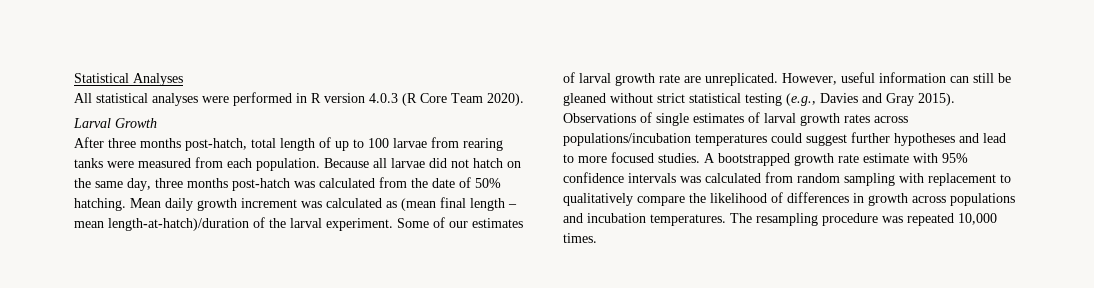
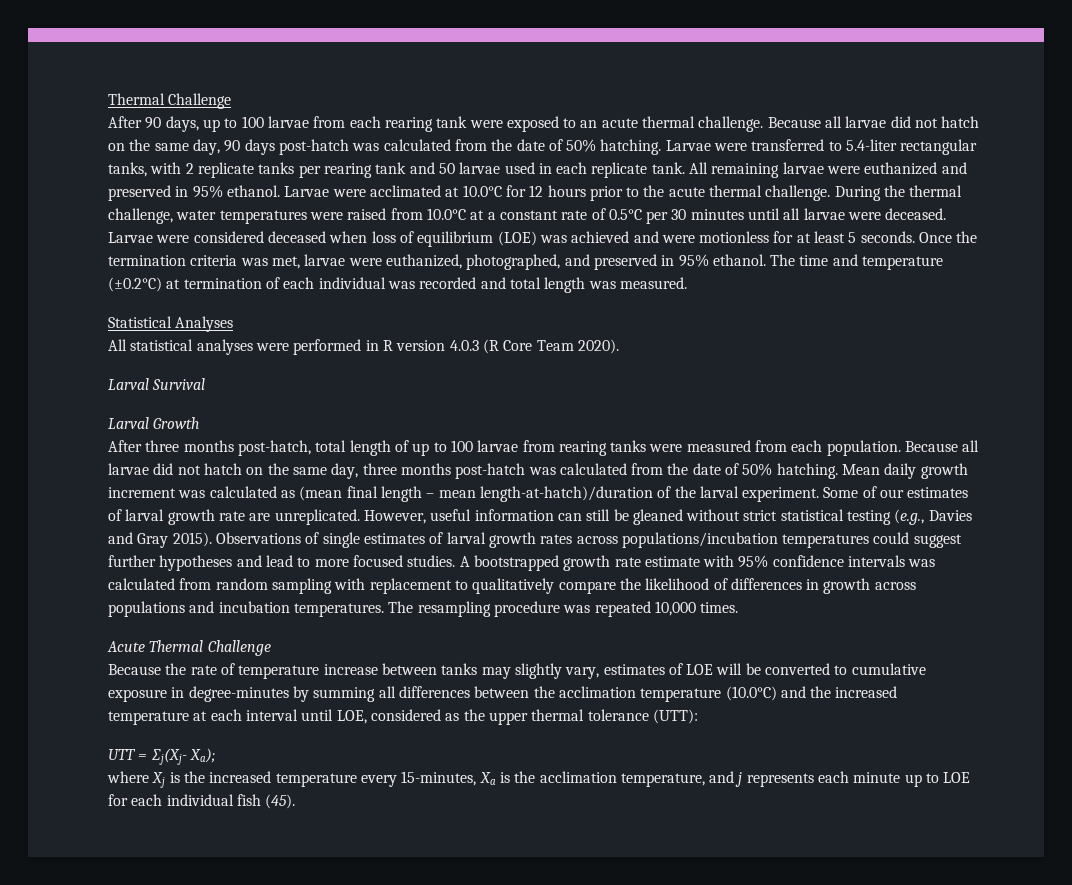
(74, 78) none -> [108,93,232,109] [108,116,980,132] [108,139,978,155] [108,162,967,178] [108,185,963,201] [108,208,947,224] [108,231,978,247] [108,254,944,270] [108,277,687,293] Thermal Challenge // After 90 days, up to 100 larvae from each rearing tank were exposed to an acute thermal challenge. Because all larvae did not hatch on the same day, 90 days post-hatch was calculated from the date of 50% hatching. Larvae were transferred to 5.4-liter rectangular tanks, with 2 replicate tanks per rearing tank and 50 larvae used in each replicate tank. All remaining larvae were euthanized and preserved in 95% ethanol. Larvae were acclimated at 10.0°C for 12 hours prior to the acute thermal challenge. During the thermal challenge, water temperatures were raised from 10.0°C at a constant rate of 0.5°C per 30 minutes until all larvae were deceased. Larvae were considered deceased when loss of equilibrium (LOE) was achieved and were motionless for at least 5 seconds. Once the termination criteria was met, larvae were euthanized, photographed, and preserved in 95% ethanol. The time and temperature (±0.2°C) at termination of each individual was recorded and total length was measured. //
(524, 99) none -> [108,378,206,390] // Larval Survival
(597, 238) none -> [107,640,271,656] [108,663,926,679] [108,686,898,702] [108,709,698,725] [108,748,215,765] [107,771,971,788] [108,794,296,809] // Acute Thermal Challenge // Because the rate of temperature increase between tanks may slightly vary, estimates of LOE will be converted to cumulative exposure in degree-minutes by summing all differences between the acclimation temperature (10.0°C) and the increased temperature at each interval until LOE, considered as the upper thermal tolerance (UTT): // UTT = ∑j(Xj- Xa); // where Xj is the increased temperature every 15-minutes, Xa is the acclimation temperature, and j represents each minute up to LOE for each individual fish (45).

